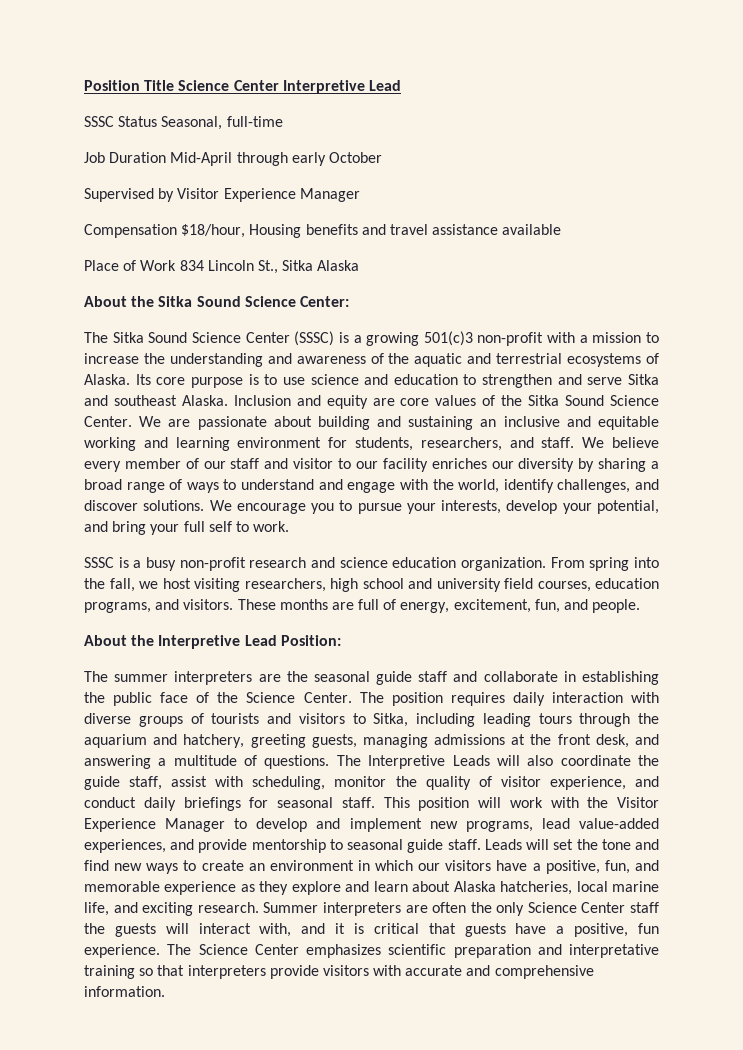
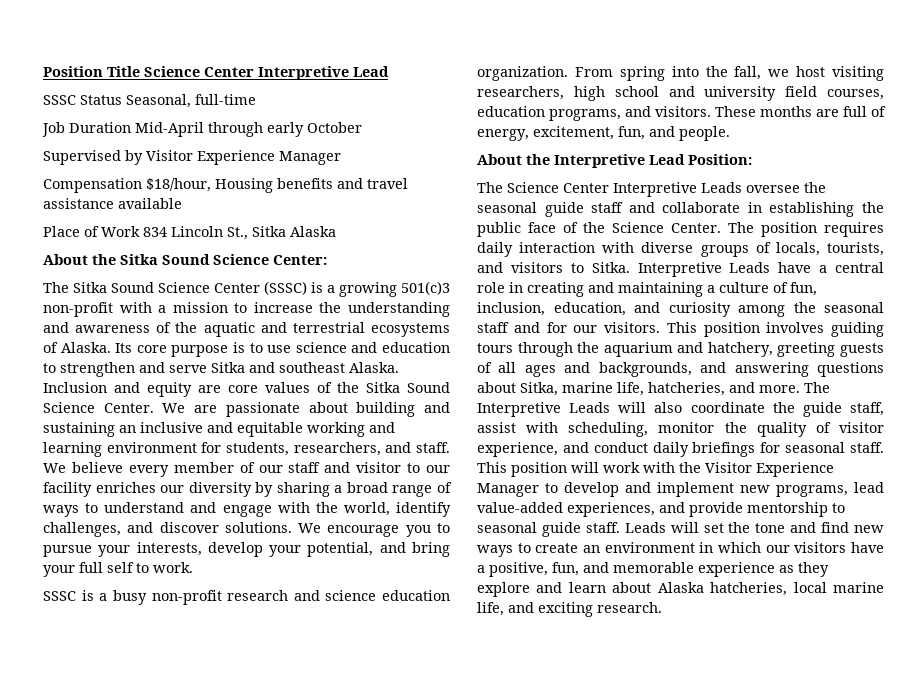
[114,671,281,685] summer interpreters are -> [507,182,800,197] Science Center Interpretive Leads oversee
[211,713,260,724] tourists -> [775,242,884,256] locals, tourists,
[373,713,531,727] Sitka, including leading -> [591,262,884,277] [477,282,817,297] [477,302,884,317] [477,322,884,337] Sitka. Interpretive Leads have a central role in creating and maintaining a culture of fun, inclusion, education, and curiosity among the seasonal staff and for our visitors. This position involves guiding
[311,734,659,748] [84,755,330,769] guests, managing admissions at the front desk, and answering a multitude of questions. -> [840,343,884,357] [477,362,884,377] [477,382,800,396] guests of all ages and backgrounds, and answering questions about Sitka, marine life, hatcheries, and more.
[263,902,659,916] [84,923,659,937] [84,944,659,958] [84,965,594,979] [84,986,165,997] Summer interpreters are often the only Science Center staff the guests will interact with, and it is critical that guests have a positive, fun experience. The Science Center emphasizes scientific preparation and interpretative training so that interpreters provide visitors with accurate and comprehensive information. -> (662, 607) none

